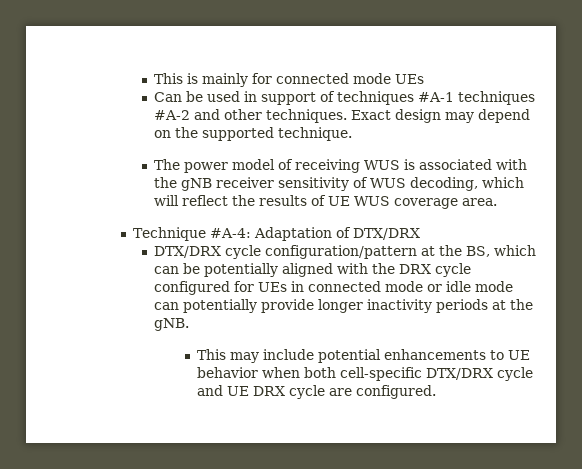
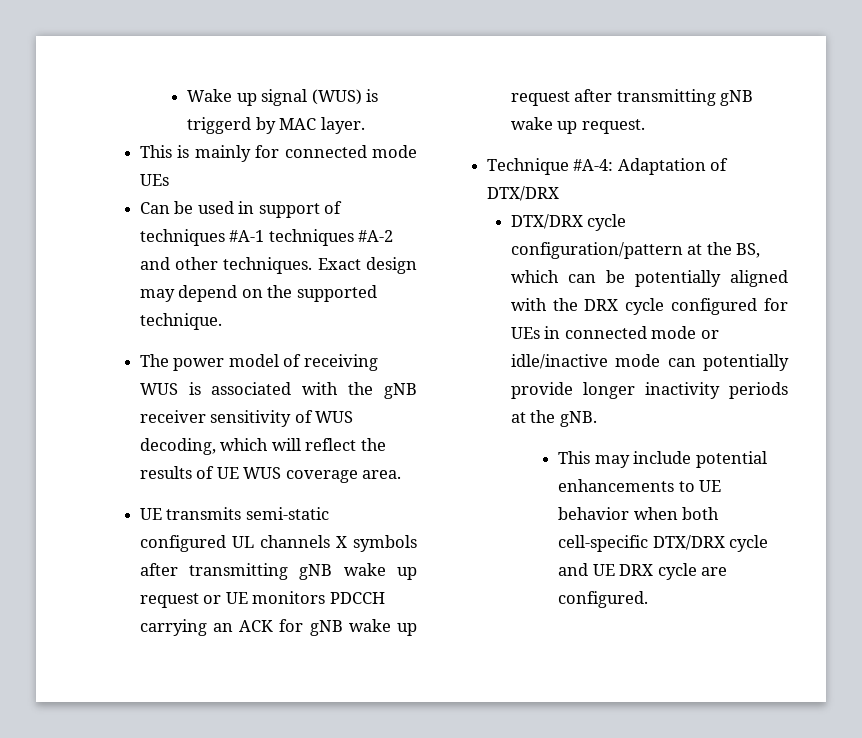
(154, 78) none -> [187,89,379,106] [187,117,365,134] Wake up signal (WUS) is triggerd by MAC layer. //
(498, 202) none -> [139,507,329,520] [139,535,417,552] [139,563,417,580] [139,591,385,608] [139,619,417,636] [510,89,754,106] [510,117,645,134] // UE transmits semi-static configured UL channels X symbols after transmitting gNB wake up request or UE monitors PDCCH carrying an ACK for gNB wake up request after transmitting gNB wake up request.
[446,281,472,292] idle -> [510,354,608,369] idle/inactive

